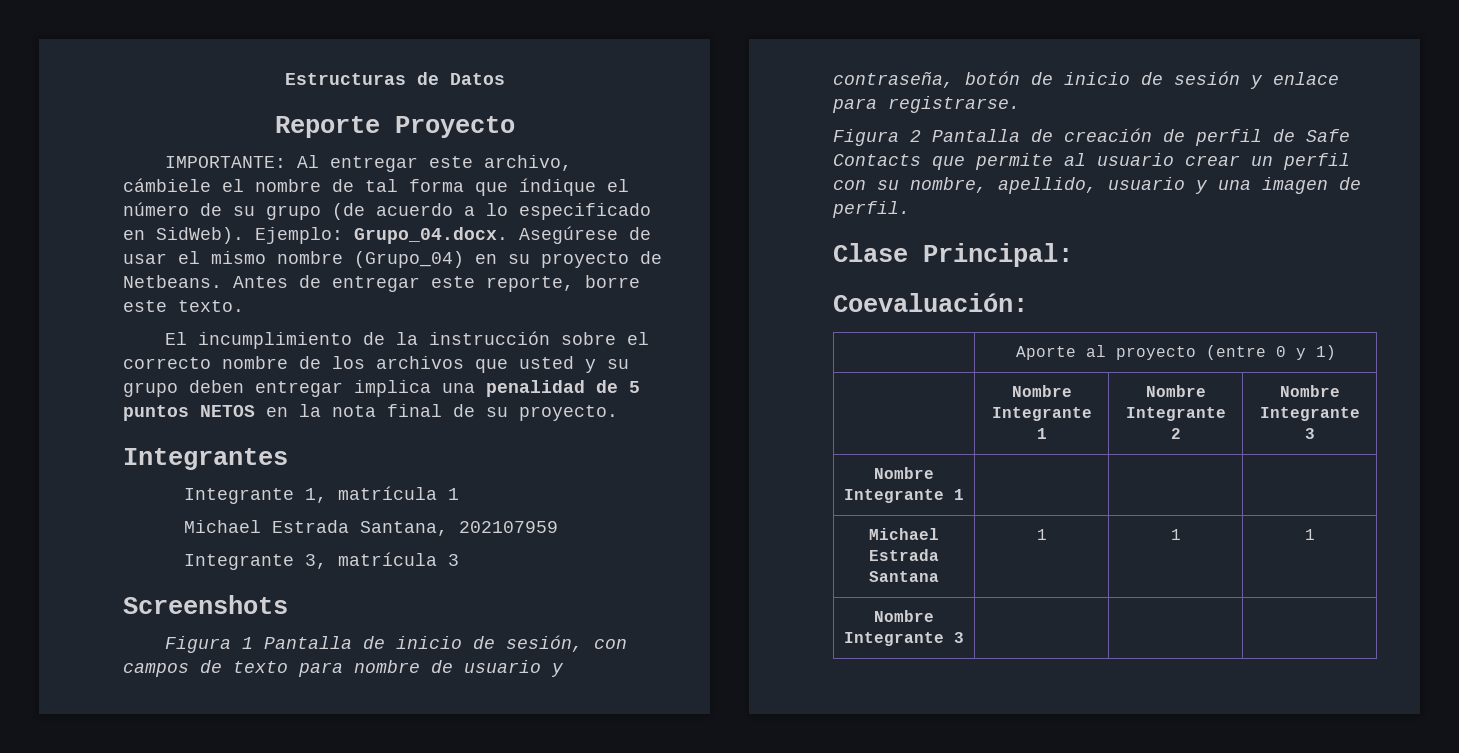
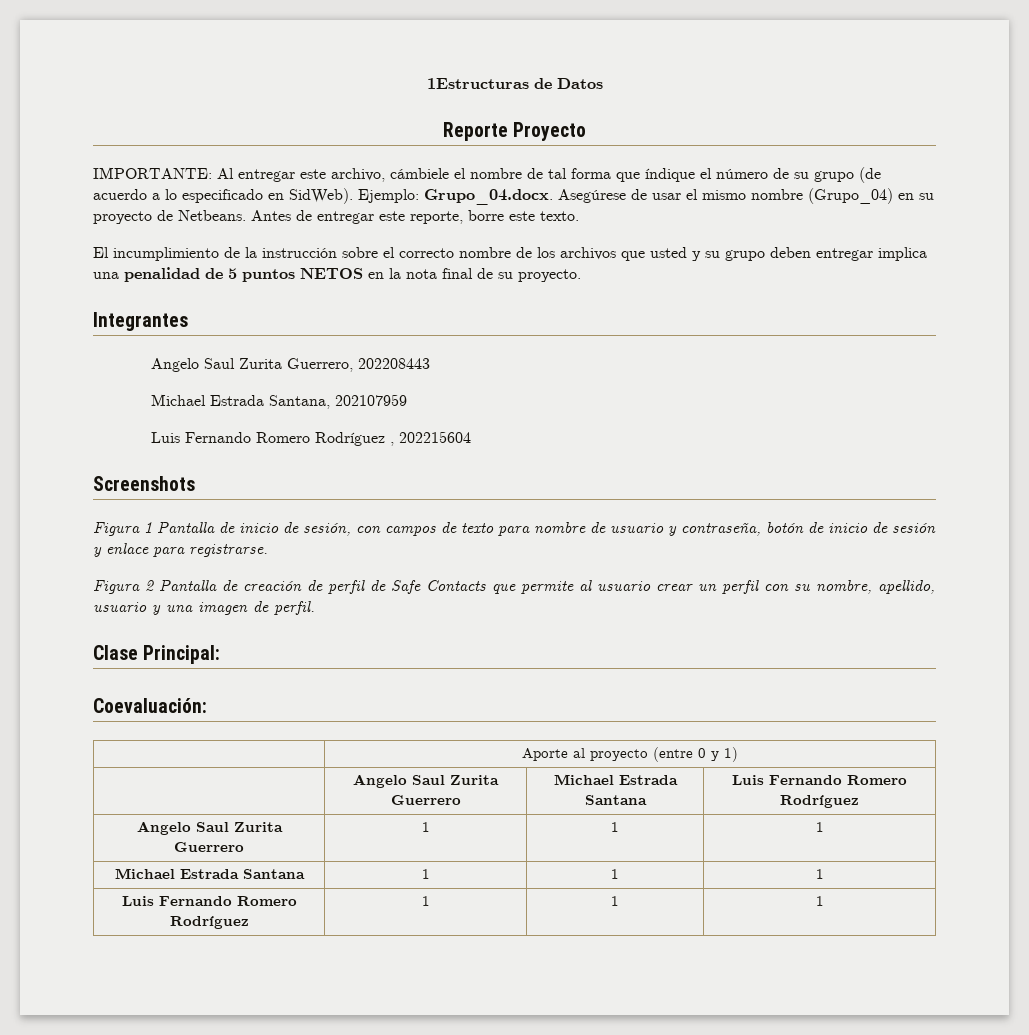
[285,73,406,85] Estructuras -> [426,78,529,89] 1Estructuras
[184,486,460,504] Integrante 1, matrícula 1 -> [151,358,431,372] Angelo Saul Zurita Guerrero, 202208443
[184,552,460,570] Integrante 3, matrícula 3 -> [151,431,472,446] Luis Fernando Romero Rodríguez , 202215604
[1011,385,1072,397] [991,407,1092,421] [1036,428,1047,439] [1145,385,1206,397] [1125,407,1226,421] [1170,428,1181,439] [1279,385,1340,397] [1259,407,1360,421] [1304,428,1315,439] [874,467,934,479] [844,489,964,503] Nombre Integrante 1 | Nombre Integrante 2 | Nombre Integrante 3 // Nombre Integrante 1 | | | -> [353,774,499,788] [390,795,461,805] [553,774,678,785] [584,795,647,805] [732,775,907,785] [780,795,859,808] [136,821,283,835] [174,842,244,852] [421,822,430,832] [611,822,619,832] [815,822,824,832] Angelo Saul Zurita Guerrero | Michael Estrada Santana | Luis Fernando Romero Rodríguez // Angelo Saul Zurita Guerrero | 1 | 1 | 1
[874,610,934,622] [844,632,964,646] Nombre Integrante 3 | | | -> [121,896,297,906] [169,916,249,929] [421,896,430,906] [611,896,619,906] [815,896,824,906] Luis Fernando Romero Rodríguez | 1 | 1 | 1

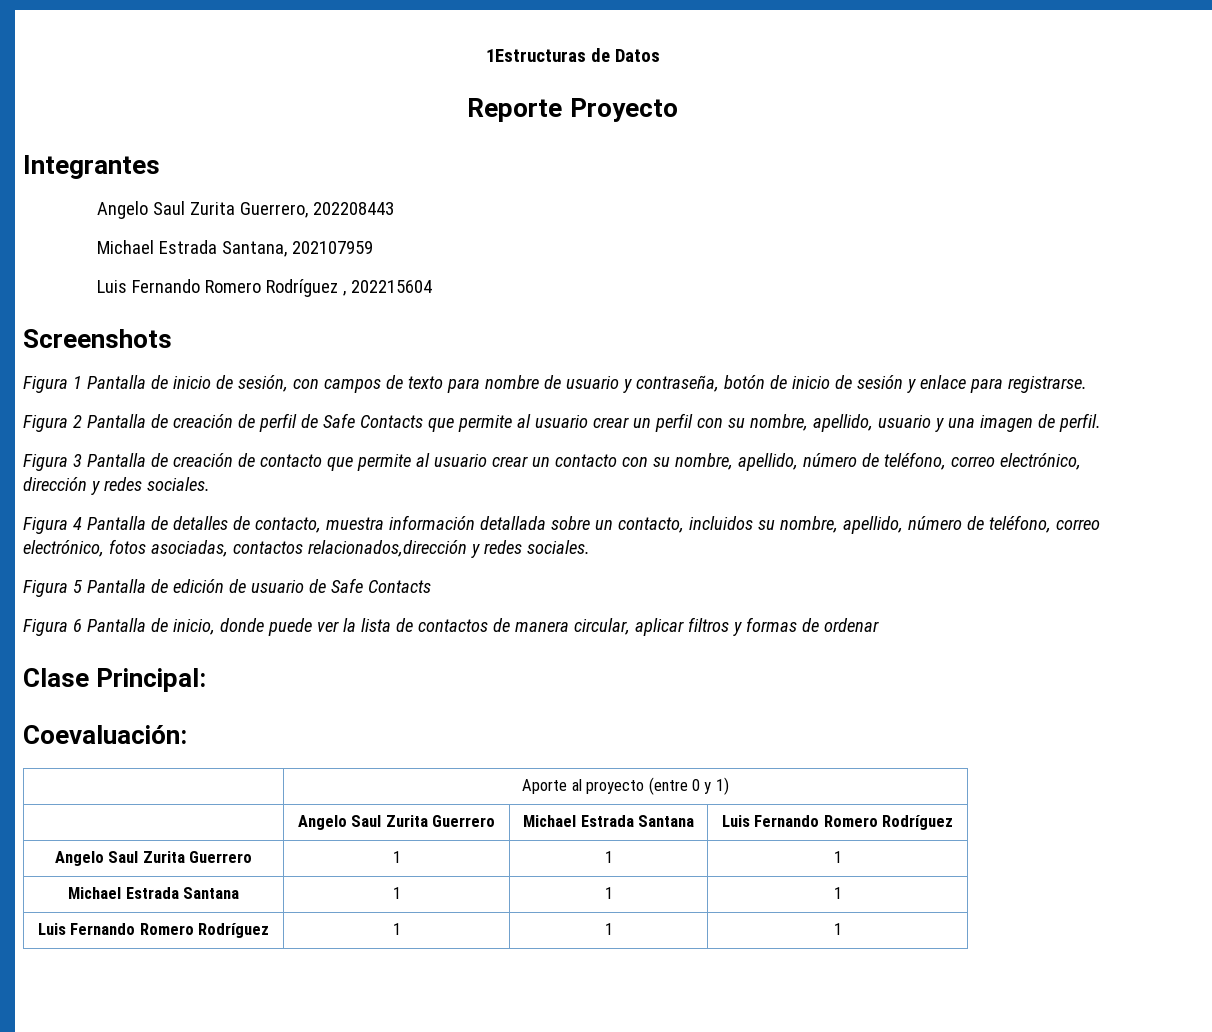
[93,167,881,183] [93,188,934,205] [93,210,579,224] [93,247,927,261] [93,267,581,282] // IMPORTANTE: Al entregar este archivo, cámbiele el nombre de tal forma que índique el número de su grupo (de acuerdo a lo especificado en SidWeb). Ejemplo: Grupo_04.docx. Asegúrese de usar el mismo nombre (Grupo_04) en su proyecto de Netbeans. Antes de entregar este reporte, borre este texto. // El incumplimiento de la instrucción sobre el correcto nombre de los archivos que usted y su grupo deben entregar implica una penalidad de 5 puntos NETOS en la nota final de su proyecto. -> (678, 110) none
(315, 608) none -> [23,452,1081,471] [23,477,210,495] [23,515,1100,534] [23,539,590,558] [23,578,431,597] [23,617,879,636] // Figura 3 Pantalla de creación de contacto que permite al usuario crear un contacto con su nombre, apellido, número de teléfono, correo electrónico, dirección y redes sociales. // Figura 4 Pantalla de detalles de contacto, muestra información detallada sobre un contacto, incluidos su nombre, apellido, número de teléfono, correo electrónico, fotos asociadas, contactos relacionados,dirección y redes sociales. // Figura 5 Pantalla de edición de usuario de Safe Contacts // Figura 6 Pantalla de inicio, donde puede ver la lista de contactos de manera circular, aplicar filtros y formas de ordenar

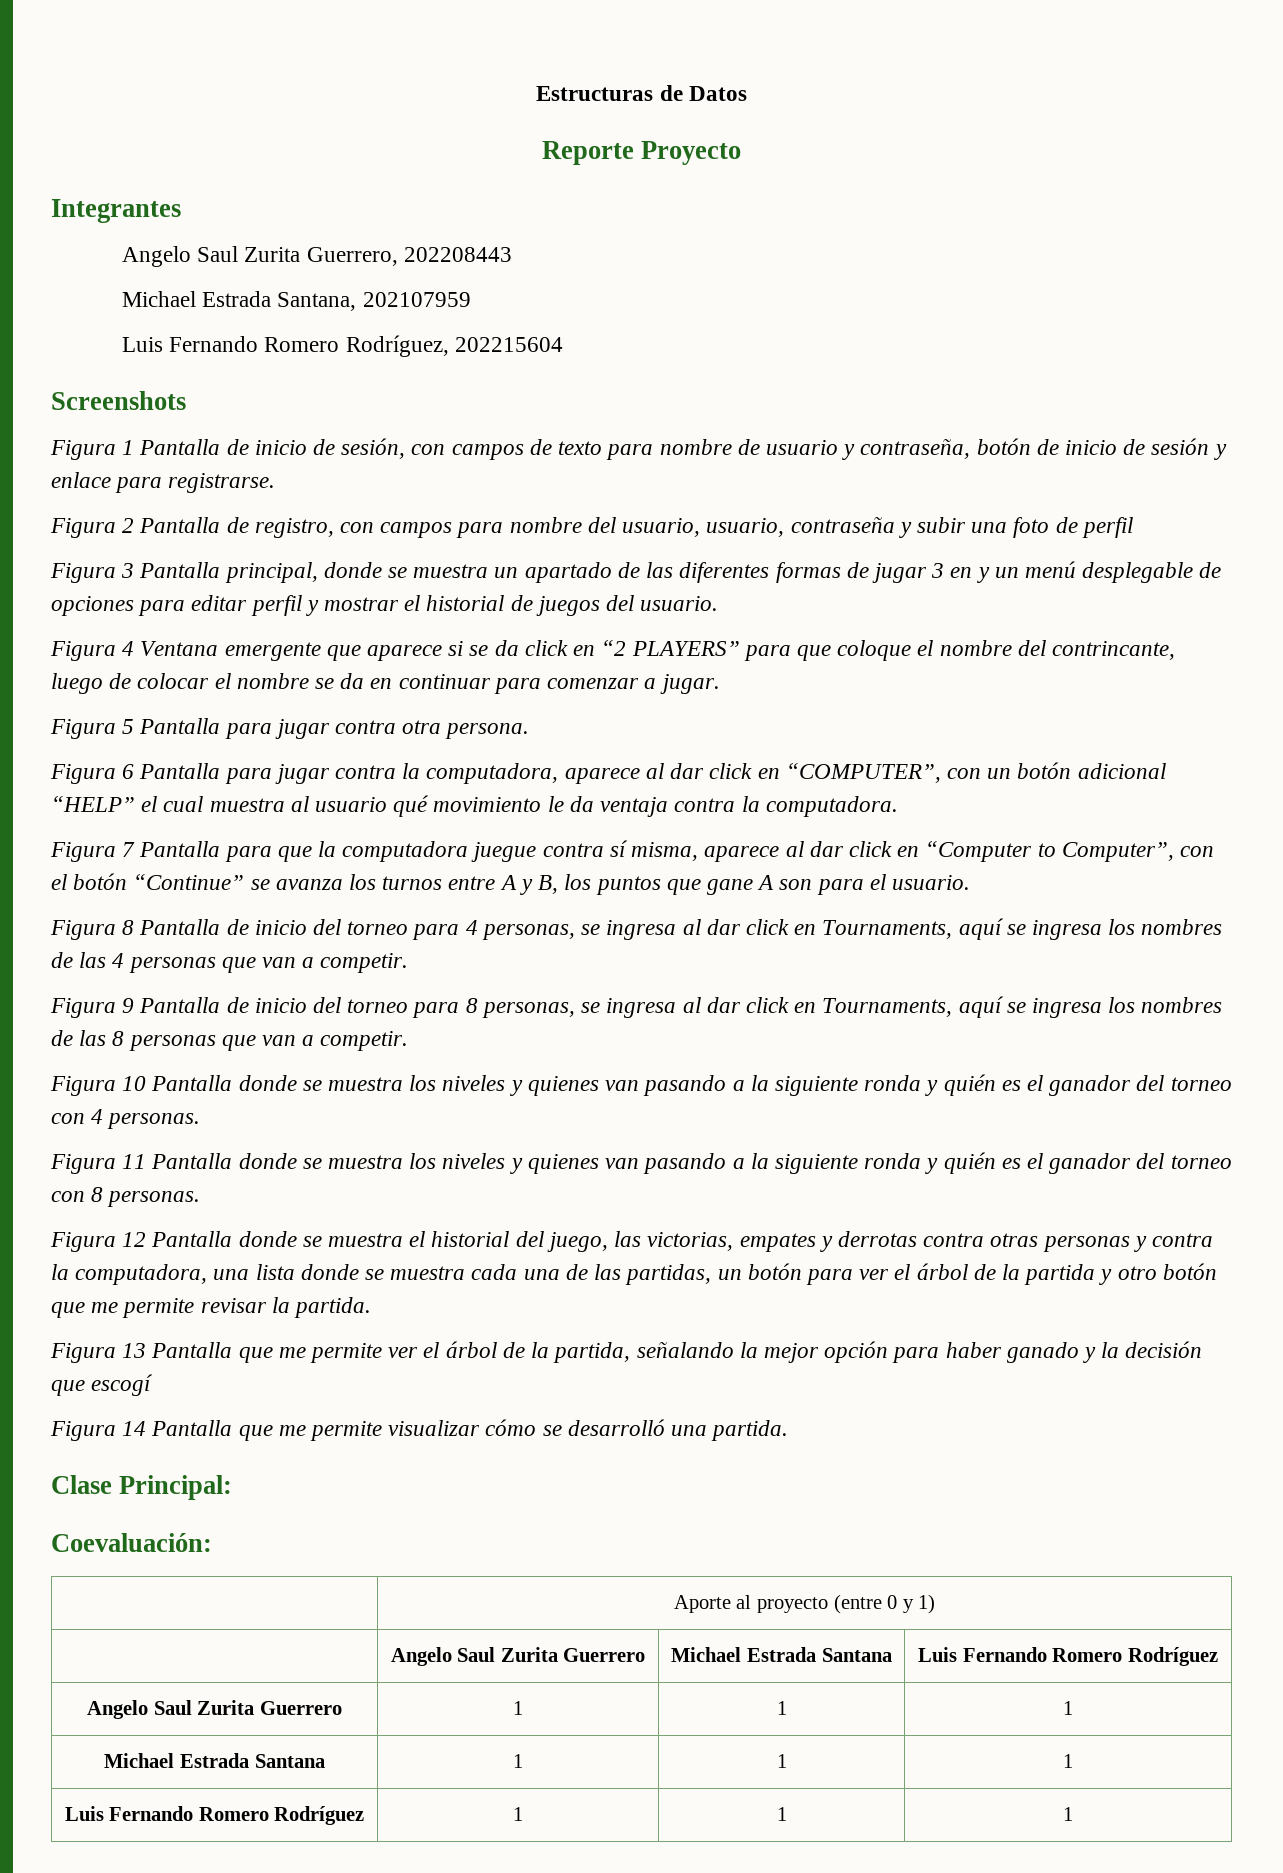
[485,49,586,62] 1Estructuras -> [536,86,654,101] Estructuras
[265,279,346,297] Rodríguez , -> [345,335,449,357] Rodríguez,
[172,413,1101,432] [23,452,1081,471] [23,477,210,495] [23,515,1100,534] [23,539,590,558] [23,578,431,597] [23,617,879,636] creación de perfil de Safe Contacts que permite al usuario crear un perfil con su nombre, apellido, usuario y una imagen de perfil. // Figura 3 Pantalla de creación de contacto que permite al usuario crear un contacto con su nombre, apellido, número de teléfono, correo electrónico, dirección y redes sociales. // Figura 4 Pantalla de detalles de contacto, muestra información detallada sobre un contacto, incluidos su nombre, apellido, número de teléfono, correo electrónico, fotos asociadas, contactos relacionados,dirección y redes sociales. // Figura 5 Pantalla de edición de usuario de Safe Contacts // Figura 6 Pantalla de inicio, donde puede ver la lista de contactos de manera circular, aplicar filtros y formas de ordenar -> [254,517,1133,538] [50,561,1222,583] [51,595,719,616] [50,640,1175,661] [51,673,720,694] [50,718,530,739] [50,762,1166,784] [51,795,898,817] [50,840,1214,862] [51,873,970,895] [50,918,1223,940] [51,952,409,973] [50,996,1223,1018] [51,1030,409,1051] [50,1074,1232,1096] [51,1109,201,1129] [50,1152,1232,1174] [51,1187,201,1207] [50,1231,1213,1252] [51,1263,1217,1285] [51,1297,372,1318] [50,1341,1203,1363] [51,1374,154,1396] [50,1419,789,1441] registro, con campos para nombre del usuario, usuario, contraseña y subir una foto de perfil // Figura 3 Pantalla principal, donde se muestra un apartado de las diferentes formas de jugar 3 en y un menú desplegable de opciones para editar perfil y mostrar el historial de juegos del usuario. // Figura 4 Ventana emergente que aparece si se da click en “2 PLAYERS” para que coloque el nombre del contrincante, luego de colocar el nombre se da en continuar para comenzar a jugar. // Figura 5 Pantalla para jugar contra otra persona. // Figura 6 Pantalla para jugar contra la computadora, aparece al dar click en “COMPUTER”, con un botón adicional “HELP” el cual muestra al usuario qué movimiento le da ventaja contra la computadora. // Figura 7 Pantalla para que la computadora juegue contra sí misma, aparece al dar click en “Computer to Computer”, con el botón “Continue” se avanza los turnos entre A y B, los puntos que gane A son para el usuario. // Figura 8 Pantalla de inicio del torneo para 4 personas, se ingresa al dar click en Tournaments, aquí se ingresa los nombres de las 4 personas que van a competir. // Figura 9 Pantalla de inicio del torneo para 8 personas, se ingresa al dar click en Tournaments, aquí se ingresa los nombres de las 8 personas que van a competir. // Figura 10 Pantalla donde se muestra los niveles y quienes van pasando a la siguiente ronda y quién es el ganador del torneo con 4 personas. // Figura 11 Pantalla donde se muestra los niveles y quienes van pasando a la siguiente ronda y quién es el ganador del torneo con 8 personas. // Figura 12 Pantalla donde se muestra el historial del juego, las victorias, empates y derrotas contra otras personas y contra la computadora, una lista donde se muestra cada una de las partidas, un botón para ver el árbol de la partida y otro botón que me permite revisar la partida. // Figura 13 Pantalla que me permite ver el árbol de la partida, señalando la mejor opción para haber ganado y la decisión que escogí // Figura 14 Pantalla que me permite visualizar cómo se desarrolló una partida.

